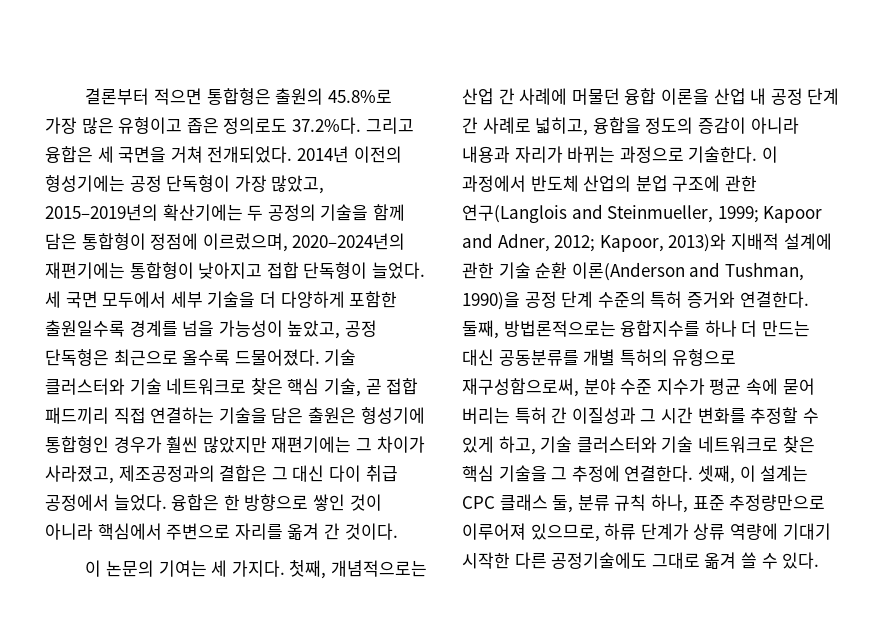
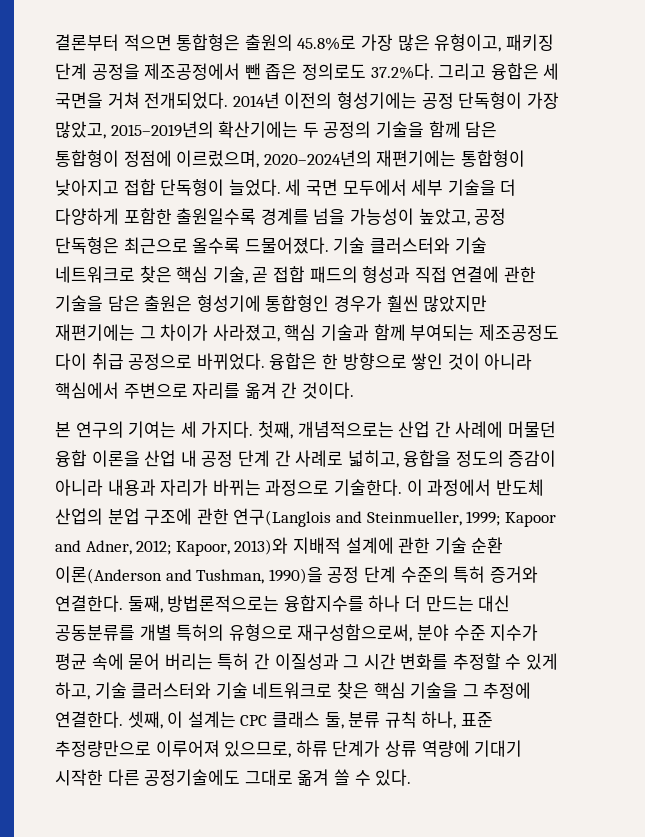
[118,117,183,134] 유형이고 -> [434,34,554,52] [55,63,261,80] 유형이고, 패키징 단계 공정을 제조공정에서 뺀
[45,407,215,424] 패드끼리 직접 연결하는 -> [309,266,536,283] 패드의 형성과 직접 연결에 관한
[118,465,398,482] [45,494,167,511] 제조공정과의 결합은 그 대신 다이 취급 공정에서 늘었다. -> [284,324,559,341] [55,353,265,370] 핵심 기술과 함께 부여되는 제조공정도 다이 취급 공정으로 바뀌었다.
[85,560,154,577] 이 논문의 -> [55,421,124,438] 본 연구의

